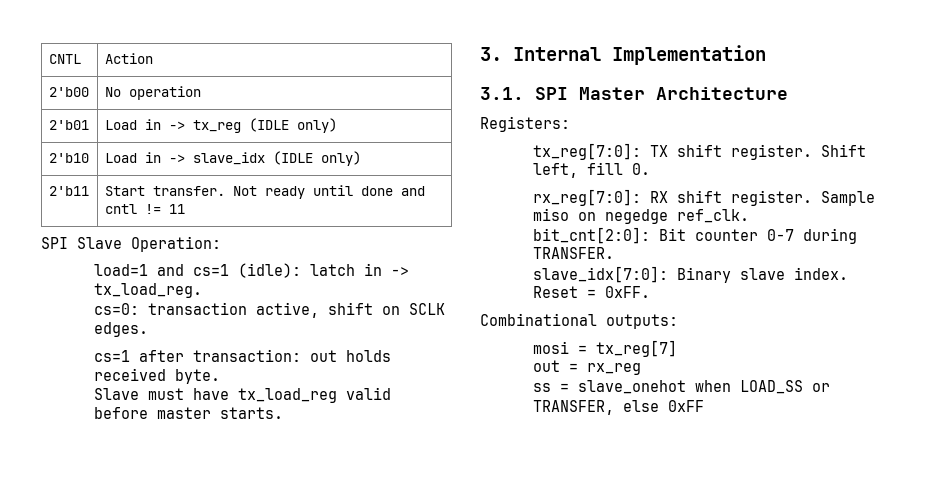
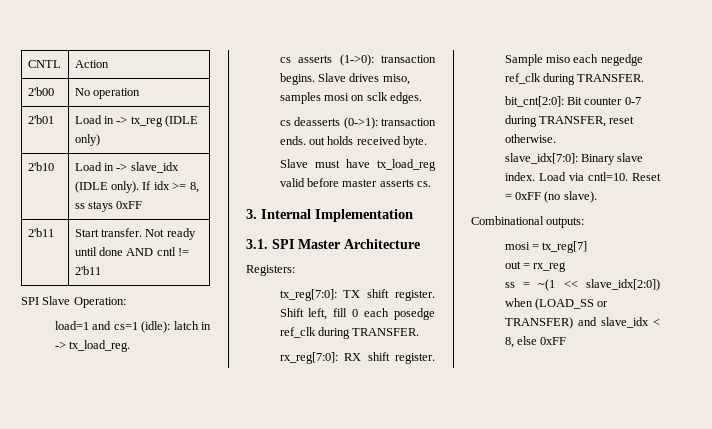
[320,151,361,166] only) -> [111,181,199,193] [74,201,143,212] only). If idx >= 8, ss stays 0xFF
[400,186,425,196] and -> [126,248,154,256] AND
[168,204,185,214] 11 -> [74,266,101,275] 2'b11
[94,302,446,318] [94,322,149,337] [94,349,302,362] cs=0: transaction active, shift on SCLK edges. // cs=1 after transaction: -> [279,54,436,66] [279,73,410,85] [279,92,422,104] [279,117,436,129] [279,136,306,145] cs asserts (1->0): transaction begins. Slave drives miso, samples mosi on sclk edges. // cs deasserts (0->1): transaction ends.
[220,407,284,419] starts. -> [379,179,431,187] asserts cs.
[632,163,651,175] 0. -> [352,308,435,320] [279,327,420,339] 0 each posedge ref_clk during TRANSFER.
[578,209,750,224] on negedge ref_clk. -> [573,54,643,66] [504,73,645,85] each negedge ref_clk during TRANSFER.
[533,247,615,259] TRANSFER. -> [538,116,635,127] [504,134,556,143] TRANSFER, reset otherwise.
[533,286,651,298] Reset = 0xFF. -> [538,172,661,181] [504,191,597,203] Load via cntl=10. Reset = 0xFF (no slave).
[578,380,831,394] [533,400,615,415] slave_onehot when LOAD_SS or TRANSFER, -> [538,279,660,291] [504,298,609,310] [504,317,660,329] [504,337,514,348] ~(1 << slave_idx[2:0]) when (LOAD_SS or TRANSFER) and slave_idx < 8,

